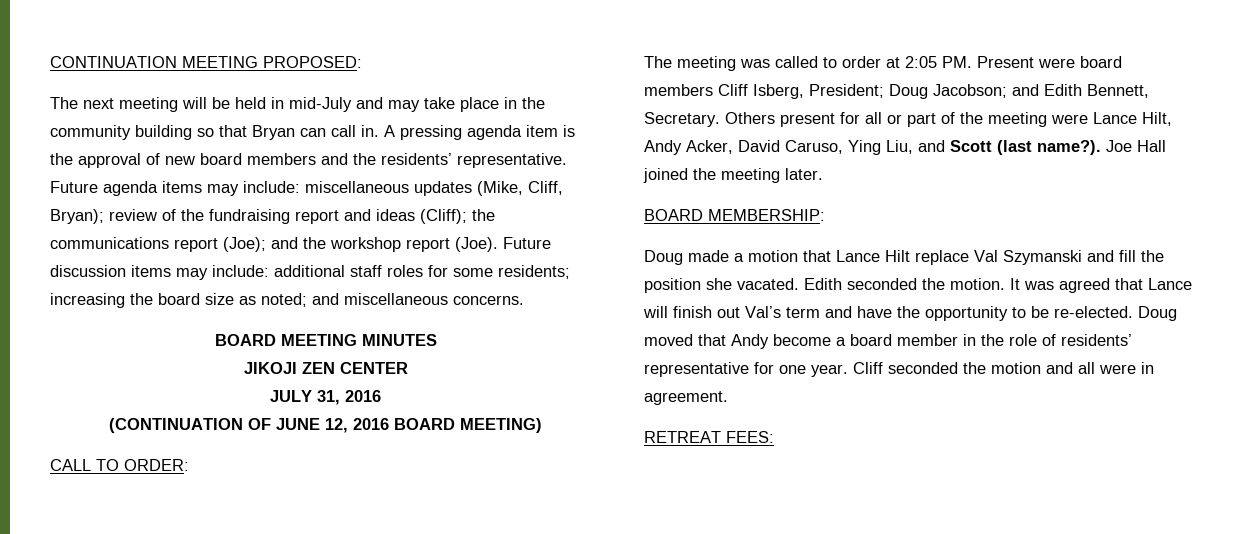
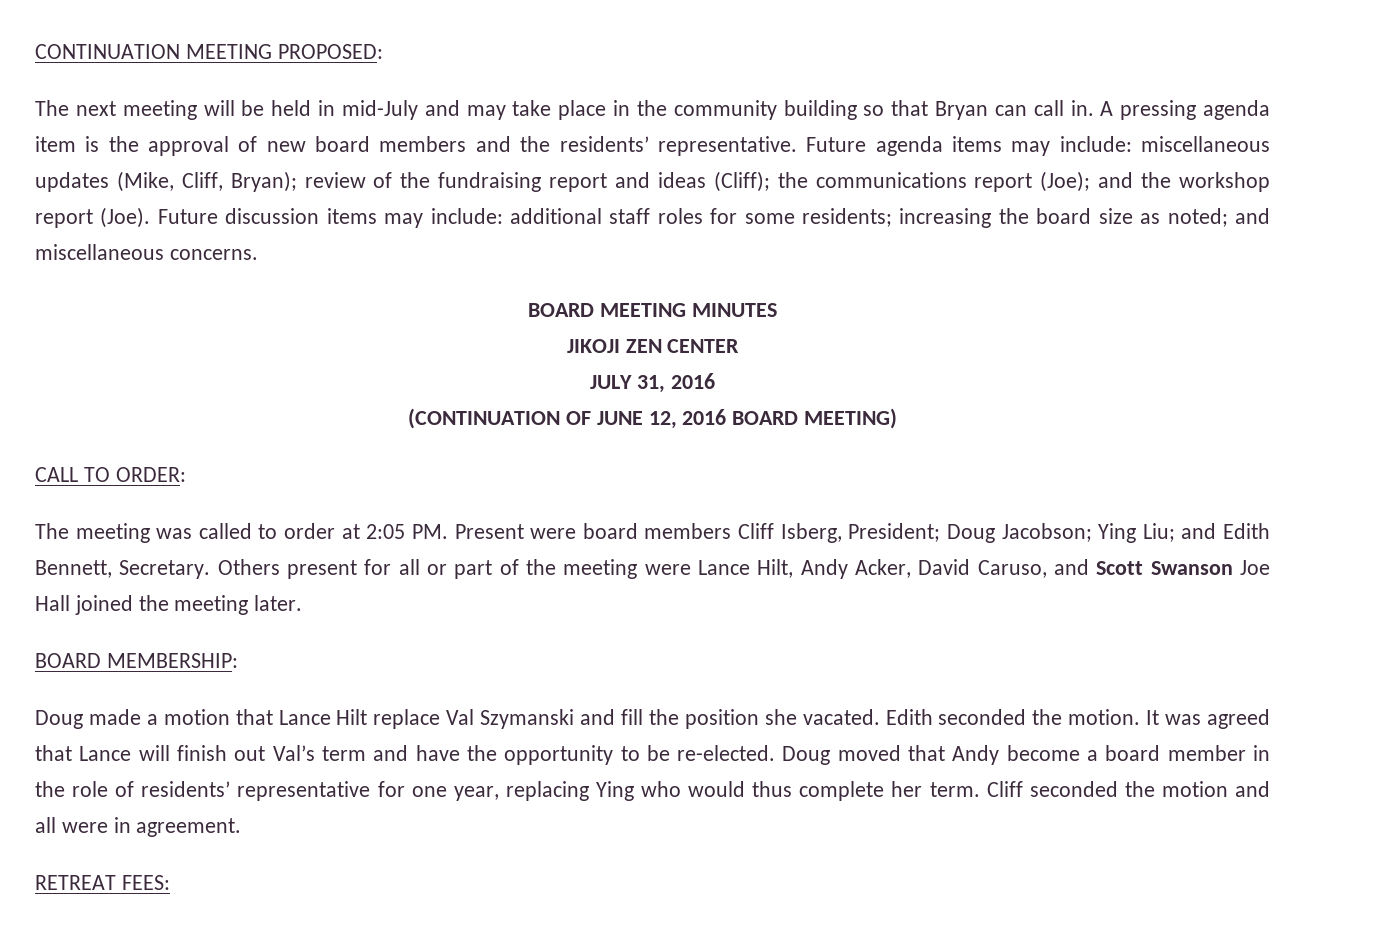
(1007, 91) none -> [1098,523,1175,543] Ying Liu;
[848,140,1101,155] Ying Liu, and Scott (last name?). -> [1054,559,1233,575] and Scott Swanson
[811,364,848,377] year. -> [453,781,980,801] year, replacing Ying who would thus complete her term.

